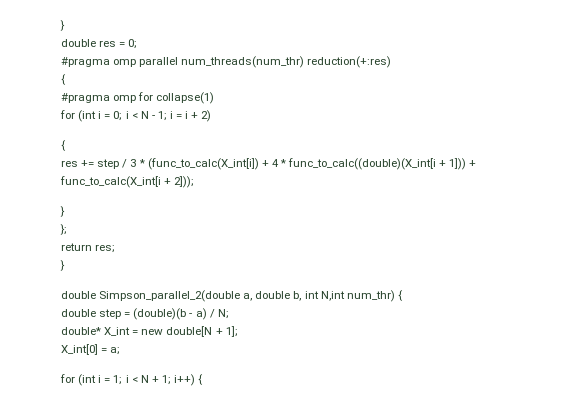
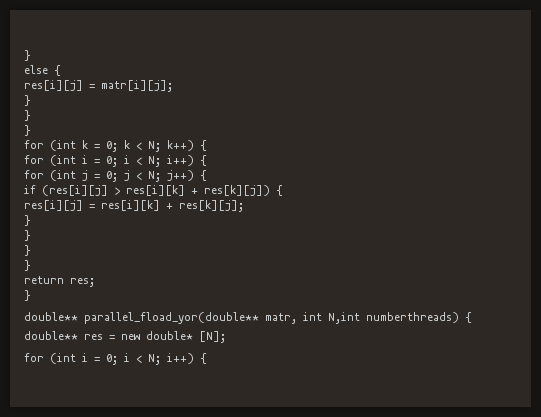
[60,20,65,31] [61,39,138,49] [61,56,392,68] [61,74,66,85] [61,92,215,104] [60,110,212,122] [61,140,66,151] [61,158,477,170] [60,176,195,188] [60,206,65,217] [60,224,67,235] [61,243,116,253] [60,260,65,271] [61,290,302,302] } // double res = 0; // #pragma omp parallel num_threads(num_thr) reduction(+:res) // { // #pragma omp for collapse(1) // for (int i = 0; i < N - 1; i = i + 2) // { // res += step / 3 * (func_to_calc(X_int[i]) + 4 * func_to_calc((double)(X_int[i + 1])) + func_to_calc(X_int[i + 2])); // } // }; // return res; // } // double Simpson_parallel_2(double a, double b, -> [24,50,31,61] [24,65,61,76] [24,80,173,92] [24,95,31,106] [24,110,31,121] [24,125,31,136] [24,140,207,152] [24,155,207,167] [24,170,207,182] [24,185,283,196] [24,200,244,212] [24,215,31,226] [24,230,31,241] [24,245,31,256] [24,260,31,271] [24,276,95,287] [24,290,31,301] [24,312,297,324] } // else { // res[i][j] = matr[i][j]; // } // } // } // for (int k = 0; k < N; k++) { // for (int i = 0; i < N; i++) { // for (int j = 0; j < N; j++) { // if (res[i][j] > res[i][k] + res[k][j]) { // res[i][j] = res[i][k] + res[k][j]; // } // } // } // } // return res; // } // double** parallel_fload_yor(double** matr,
[346,290,403,302] [61,308,229,320] [61,326,238,337] [61,344,121,355] [60,374,171,386] num_thr) { // double step = (double)(b - a) / N; // double* X_int = new double[N + 1]; // X_int[0] = a; // for (int i = 1; i < N + 1; -> [366,312,472,323] [24,331,226,343] [24,353,161,365] numberthreads) { // double** res = new double* [N]; // for (int i = 0; i < N;

